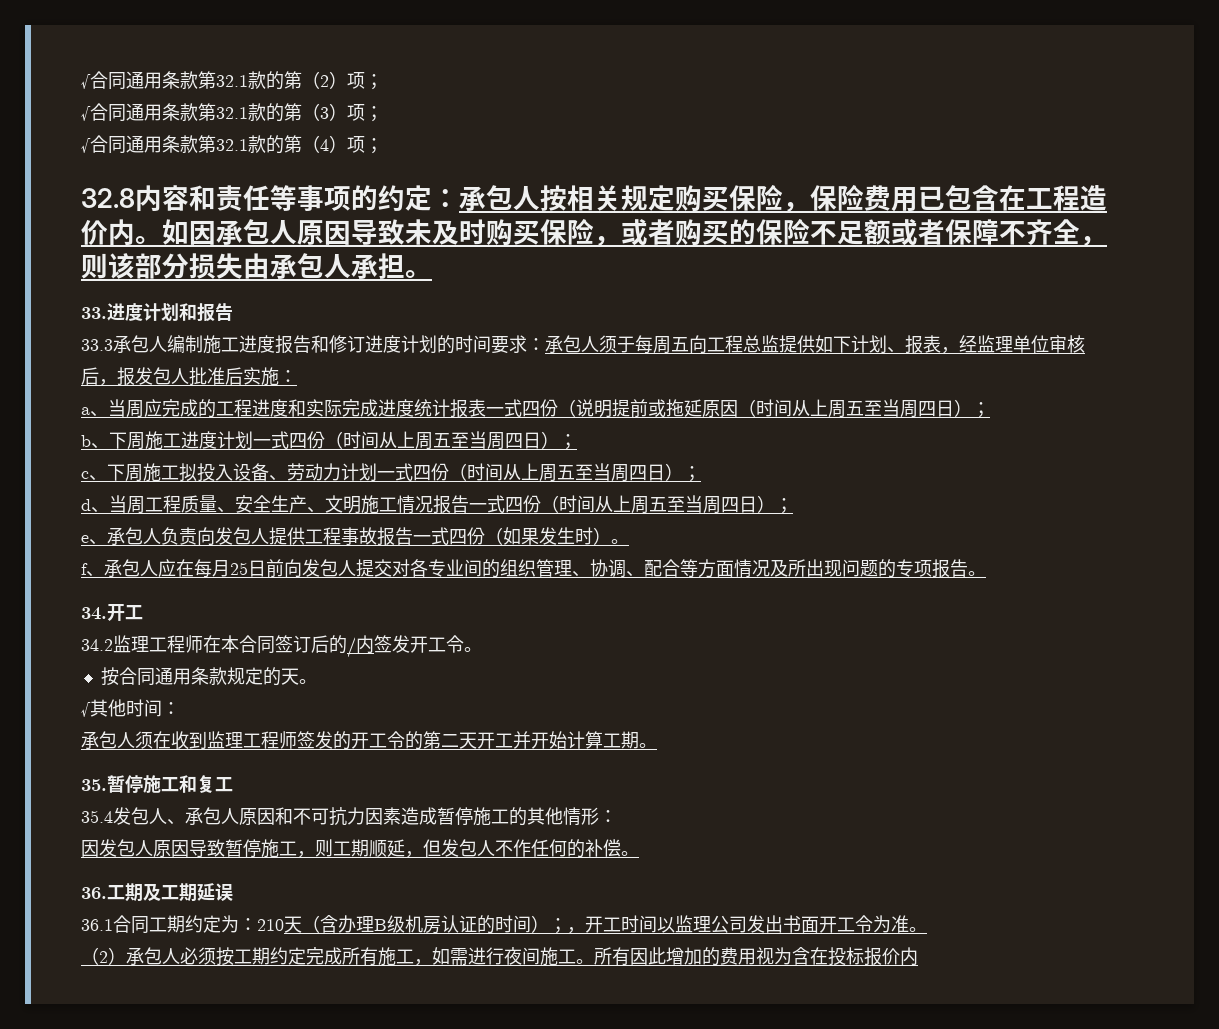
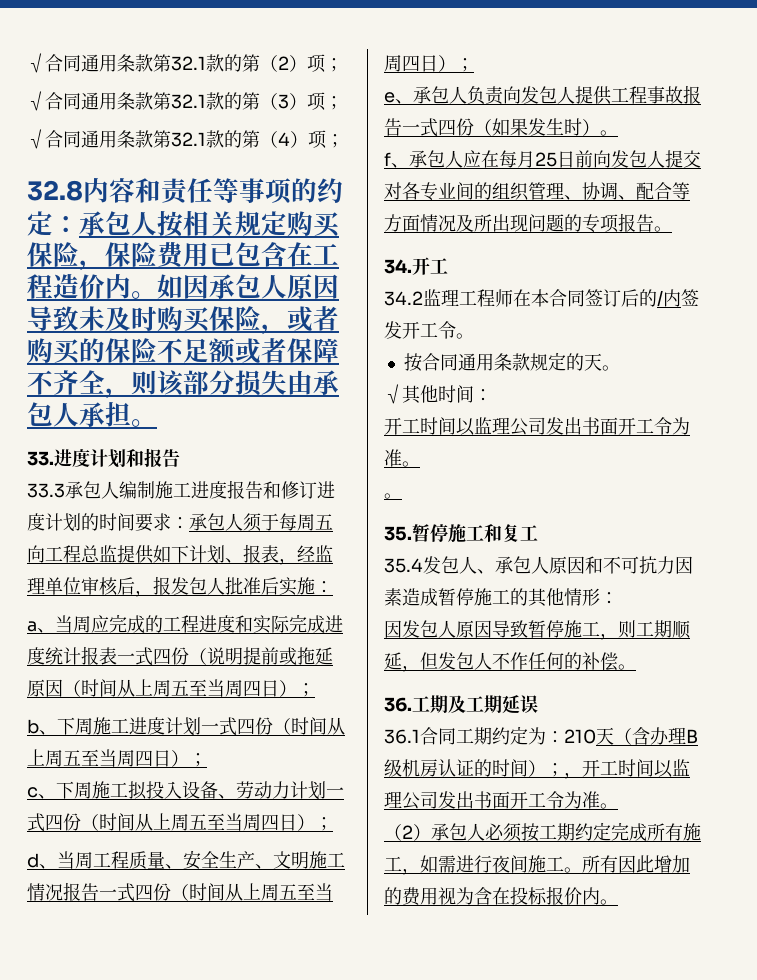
[81,731,639,750] 承包人须在收到监理工程师签发的开工令的第二天开工并开始计算工期 -> [384,417,690,436] [384,449,420,467] 开工时间以监理公司发出书面开工令为准。 //
(918, 956) none -> [600,899,618,905] 。

